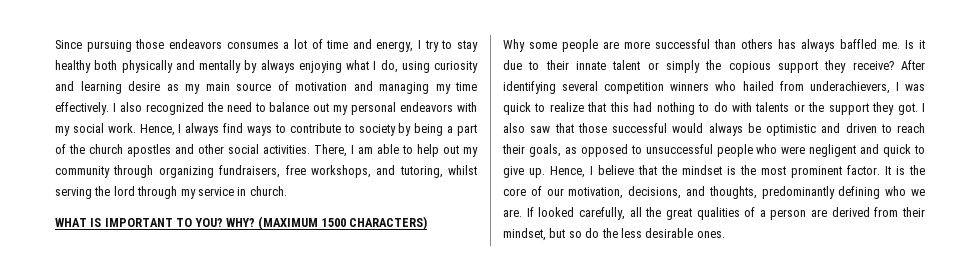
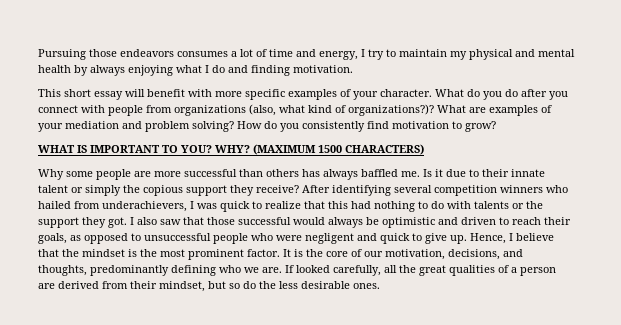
[55,40,132,52] Since pursuing -> [38,49,86,60] Pursuing
[457,40,479,52] [55,60,241,73] stay healthy both physically and mentally -> [399,49,575,60] [38,65,71,73] maintain my physical and mental health
[380,60,478,73] [55,81,477,94] [55,102,478,115] [55,123,478,136] [55,144,478,157] [55,165,477,178] [55,186,287,199] do, using curiosity and learning desire as my main source of motivation and managing my time effectively. I also recognized the need to balance out my personal endeavors with my social work. Hence, I always find ways to contribute to society by being a part of the church apostles and other social activities. There, I am able to help out my community through organizing fundraisers, free workshops, and tutoring, whilst serving the lord through my service in church. -> [212,65,353,76] [38,89,568,100] [38,104,552,116] [38,121,496,132] do and finding motivation. // This short essay will benefit with more specific examples of your character. What do you do after you connect with people from organizations (also, what kind of organizations?)? What are examples of your mediation and problem solving? How do you consistently find motivation to grow?

